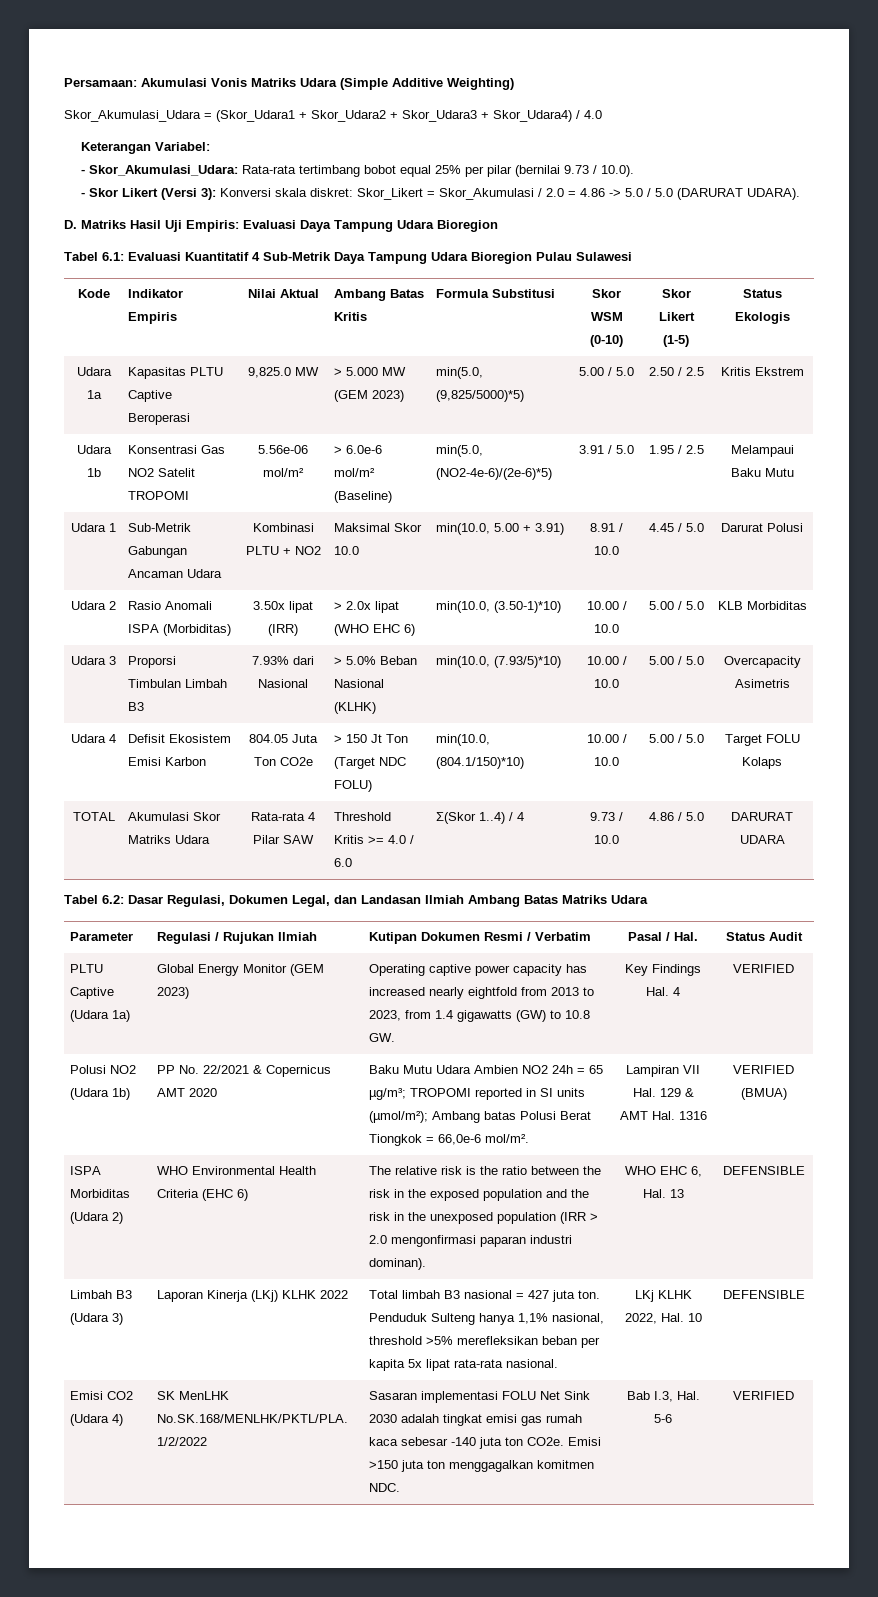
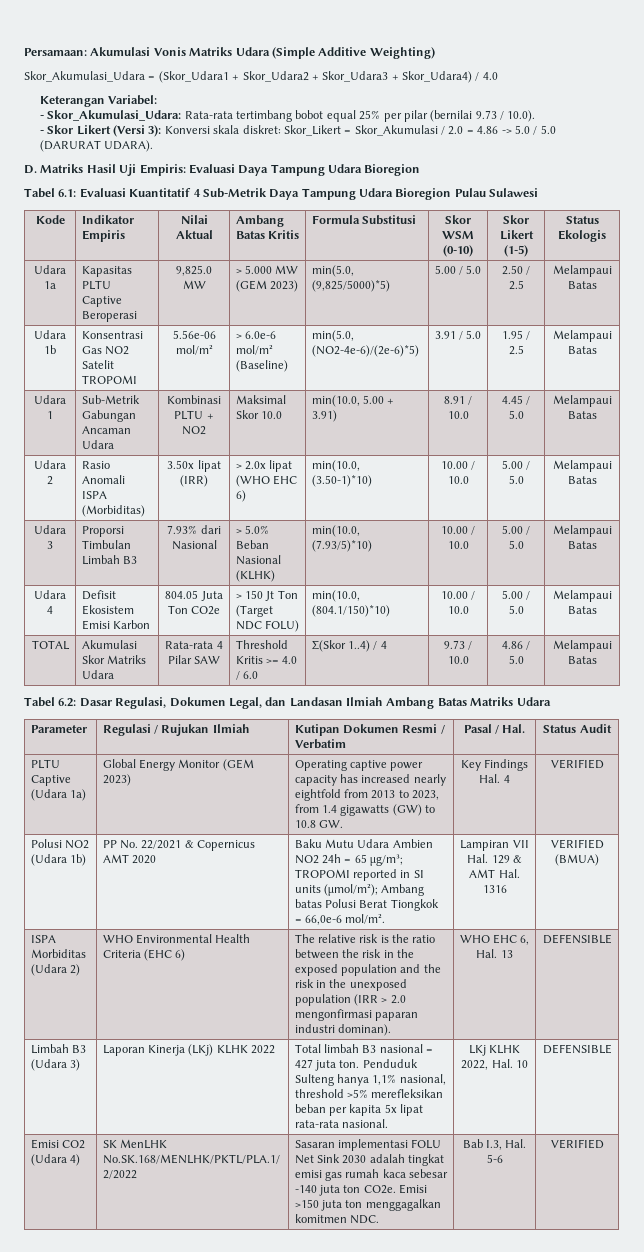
[720,367,804,376] Kritis Ekstrem -> [552,265,612,277] [567,281,597,289] Melampaui Batas
[730,468,794,477] Baku Mutu -> [567,346,597,354] Batas
[721,523,803,532] Darurat Polusi -> [552,395,612,407] [567,411,597,419] Melampaui Batas
[717,601,807,610] KLB Morbiditas -> [552,460,612,472] [567,476,597,484] Melampaui Batas
[723,656,801,668] [734,679,790,688] Overcapacity Asimetris -> [552,525,612,537] [567,541,597,549] Melampaui Batas
[724,734,800,746] [742,757,782,769] Target FOLU Kolaps -> [552,590,612,602] [567,606,597,614] Melampaui Batas
[731,812,793,821] [739,835,785,844] DARURAT UDARA -> [552,640,612,652] [567,656,597,664] Melampaui Batas

